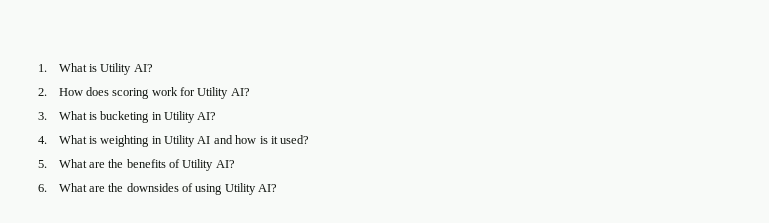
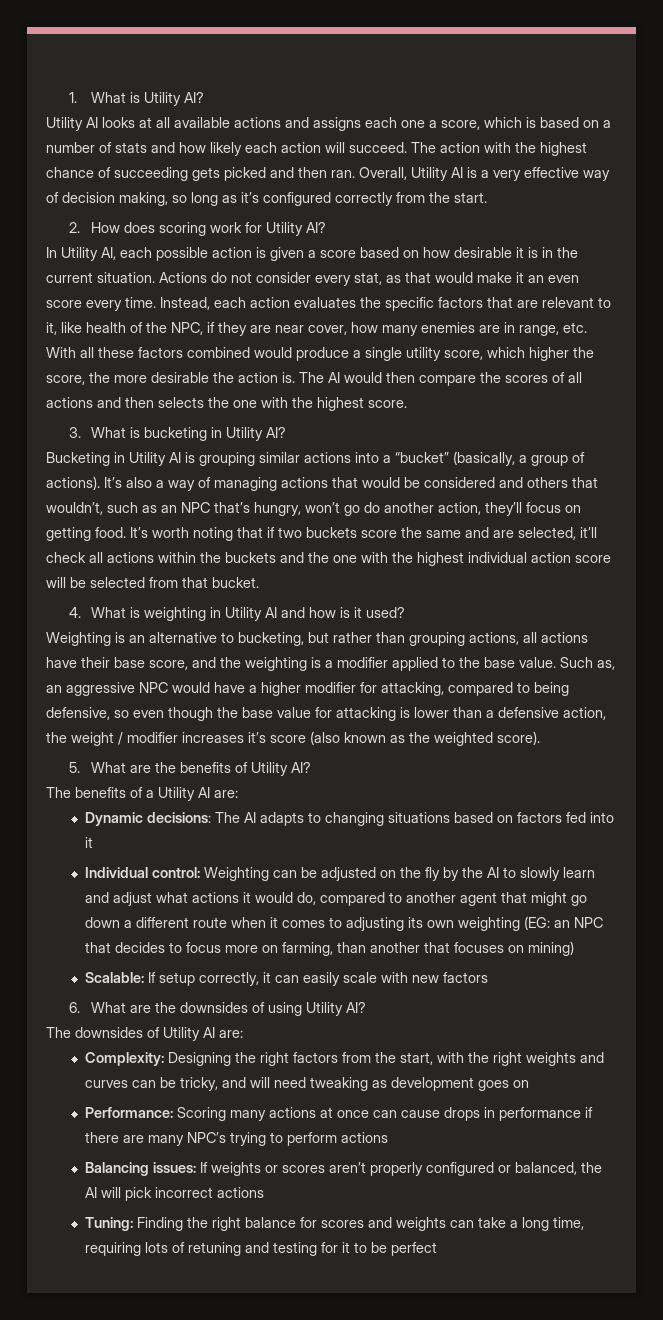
(153, 68) none -> [46,117,611,131] [46,142,587,156] [46,167,610,181] [46,192,487,206] // Utility AI looks at all available actions and assigns each one a score, which is based on a number of stats and how likely each action will succeed. The action with the highest chance of succeeding gets picked and then ran. Overall, Utility AI is a very effective way of decision making, so long as it’s configured correctly from the start.
(250, 92) none -> [46,247,578,261] [46,272,579,286] [46,297,611,311] [46,322,587,336] [46,347,594,361] [46,372,582,386] [46,397,407,411] // In Utility AI, each possible action is given a score based on how desirable it is in the current situation. Actions do not consider every stat, as that would make it an even score every time. Instead, each action evaluates the specific factors that are relevant to it, like health of the NPC, if they are near cover, how many enemies are in range, etc. With all these factors combined would produce a single utility score, which higher the score, the more desirable the action is. The AI would then compare the scores of all actions and then selects the one with the highest score.
(217, 116) none -> [46,451,585,466] [46,476,598,491] [46,502,581,516] [46,527,597,541] [46,552,611,566] [46,577,259,588] // Bucketing in Utility AI is grouping similar actions into a “bucket” (basically, a group of actions). It’s also a way of managing actions that would be considered and others that wouldn’t, such as an NPC that’s hungry, won’t go do another action, they’ll focus on getting food. It’s worth noting that if two buckets score the same and are selected, it’ll check all actions within the buckets and the one with the highest individual action score will be selected from that bucket.
(310, 139) none -> [46,632,588,646] [46,657,615,671] [46,682,569,696] [46,707,606,721] [46,731,540,746] // Weighting is an alternative to bucketing, but rather than grouping actions, all actions have their base score, and the weighting is a modifier applied to the base value. Such as, an aggressive NPC would have a higher modifier for attacking, compared to being defensive, so even though the base value for attacking is lower than a defensive action, the weight / modifier increases it’s score (also known as the weighted score).
(235, 164) none -> [46,787,238,801] [84,812,614,826] [84,837,93,848] [84,867,595,881] [84,892,587,906] [84,916,603,931] [84,941,574,956] [84,972,488,986] // The benefits of a Utility AI are: // Dynamic decisions: The AI adapts to changing situations based on factors fed into it // Individual control: Weighting can be adjusted on the fly by the AI to slowly learn and adjust what actions it would do, compared to another agent that might go down a different route when it comes to adjusting its own weighting (EG: an NPC that decides to focus more on farming, than another that focuses on mining) // Scalable: If setup correctly, it can easily scale with new factors
(278, 188) none -> [46,1027,243,1041] [84,1052,604,1066] [84,1077,529,1091] [84,1107,593,1121] [84,1132,388,1146] [84,1162,602,1176] [84,1187,264,1201] [84,1217,584,1231] [84,1242,437,1256] // The downsides of Utility AI are: // Complexity: Designing the right factors from the start, with the right weights and curves can be tricky, and will need tweaking as development goes on // Performance: Scoring many actions at once can cause drops in performance if there are many NPC’s trying to perform actions // Balancing issues: If weights or scores aren’t properly configured or balanced, the AI will pick incorrect actions // Tuning: Finding the right balance for scores and weights can take a long time, requiring lots of retuning and testing for it to be perfect

